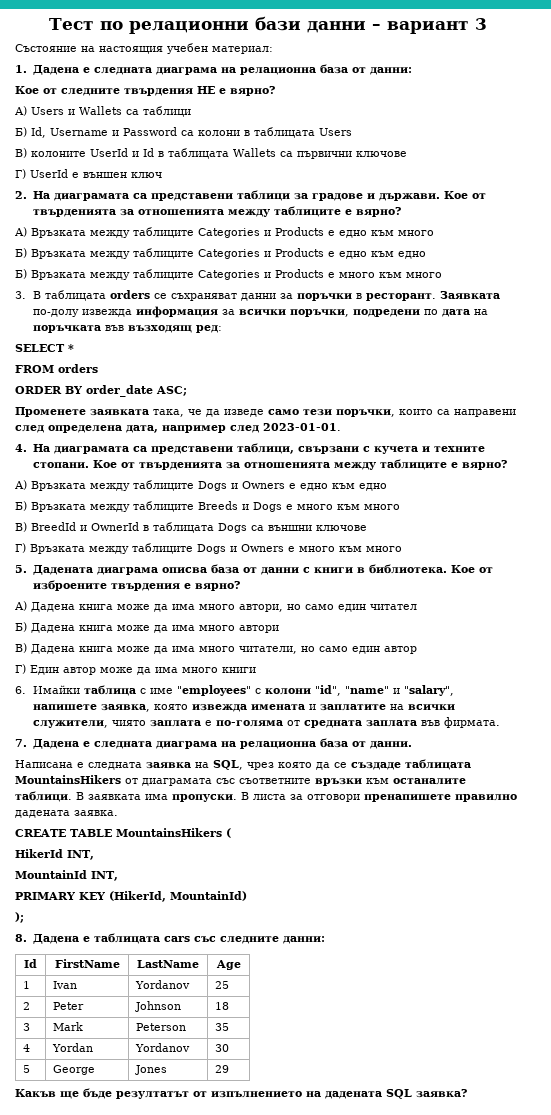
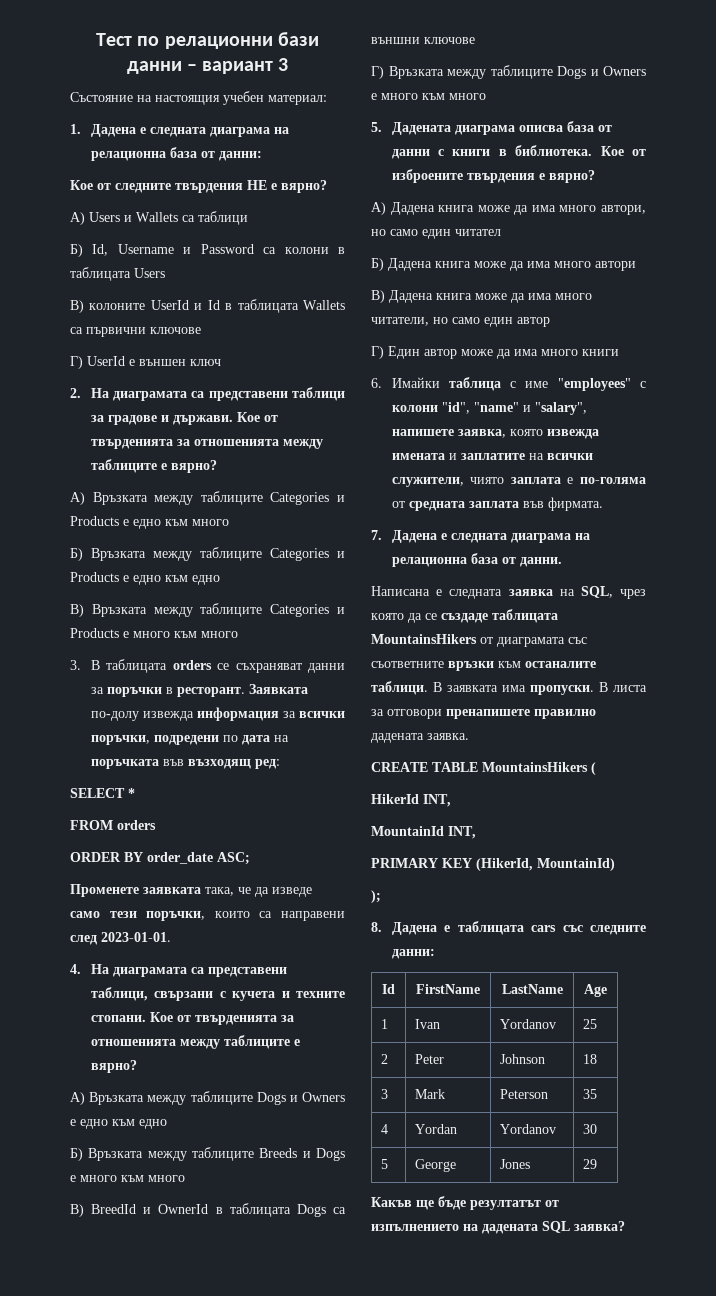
[15,269,27,279] Б) -> [70,604,84,617] В)
[48,425,259,433] определена дата, например след -> (97, 940) none

